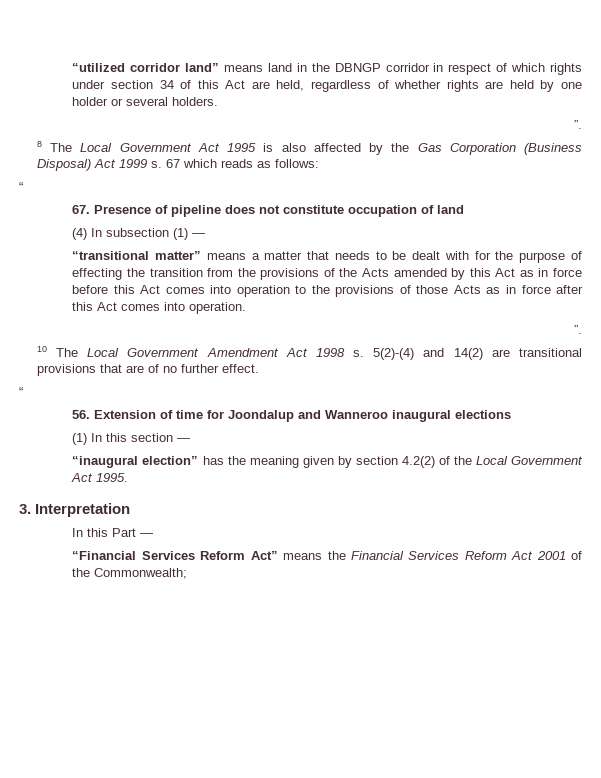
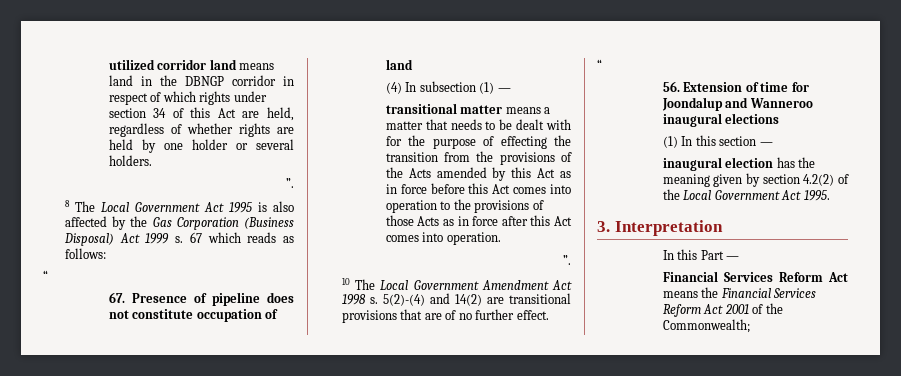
[72,63,220,72] “utilized corridor land” -> [108,59,237,70] utilized corridor land
[72,251,202,260] “transitional matter” -> [385,103,503,114] transitional matter
[72,456,199,468] “inaugural election” -> [662,157,774,171] inaugural election
[72,551,278,560] “Financial Services Reform Act” -> [662,271,848,282] Financial Services Reform Act

